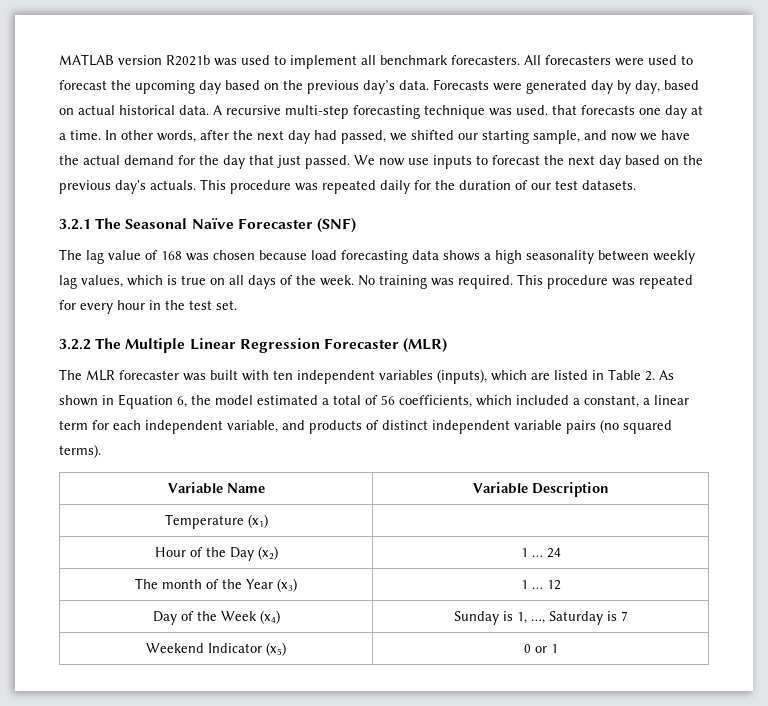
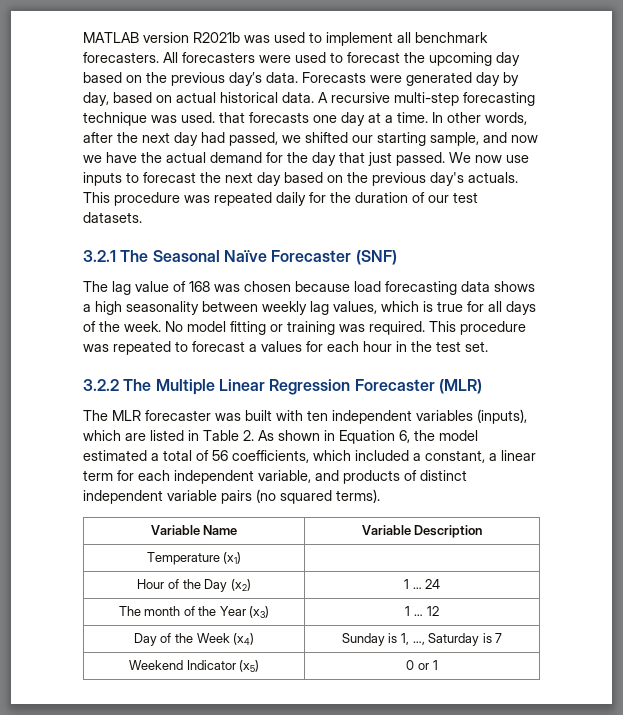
[210,278,225,285] on -> [467,301,484,312] for
(375, 280) none -> [187,321,283,335] model fitting or
[59,300,113,314] for every -> [175,341,359,352] to forecast a values for each

